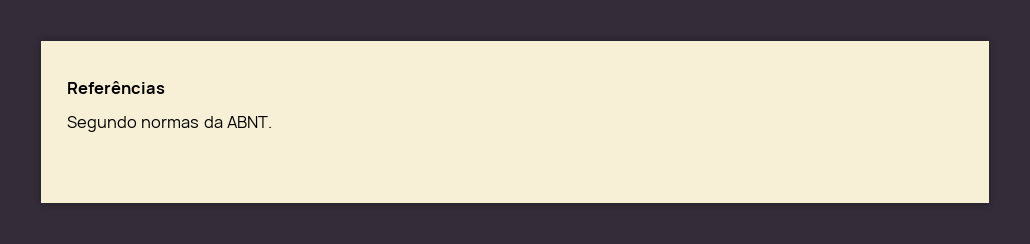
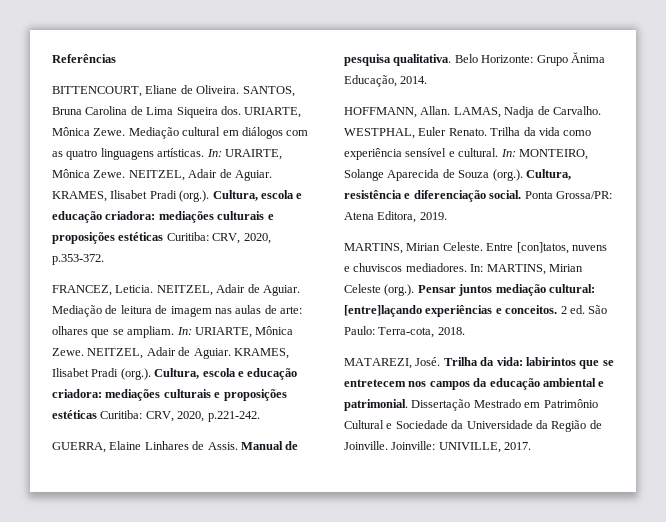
[67,116,273,132] Segundo normas da ABNT. -> [52,85,295,97] [52,106,302,118] [52,127,309,139] [52,148,282,160] [52,169,272,181] [52,190,303,202] [52,211,274,223] [52,232,271,244] [52,254,104,265] [52,284,300,296] [52,305,302,317] [52,326,294,338] [52,347,289,359] [52,368,298,380] [52,389,287,401] [52,410,260,422] [52,441,299,453] [344,52,605,66] [344,75,428,87] [344,106,601,118] [344,127,592,139] [344,148,588,160] [344,169,571,181] [344,190,612,202] [344,211,447,223] [344,242,607,254] [344,263,583,275] [344,284,595,296] [344,305,608,317] [344,326,465,338] [344,357,614,369] [344,378,605,390] [344,399,598,411] [344,420,602,432] [344,441,532,453] BITTENCOURT, Eliane de Oliveira. SANTOS, Bruna Carolina de Lima Siqueira dos. URIARTE, Mônica Zewe. Mediação cultural em diálogos com as quatro linguagens artísticas. In: URAIRTE, Mônica Zewe. NEITZEL, Adair de Aguiar. KRAMES, Ilisabet Pradi (org.). Cultura, escola e educação criadora: mediações culturais e proposições estéticas Curitiba: CRV, 2020, p.353-372. // FRANCEZ, Leticia. NEITZEL, Adair de Aguiar. Mediação de leitura de imagem nas aulas de arte: olhares que se ampliam. In: URIARTE, Mônica Zewe. NEITZEL, Adair de Aguiar. KRAMES, Ilisabet Pradi (org.). Cultura, escola e educação criadora: mediações culturais e proposições estéticas Curitiba: CRV, 2020, p.221-242. // GUERRA, Elaine Linhares de Assis. Manual de pesquisa qualitativa. Belo Horizonte: Grupo Ănima Educação, 2014. // HOFFMANN, Allan. LAMAS, Nadja de Carvalho. WESTPHAL, Euler Renato. Trilha da vida como experiência sensível e cultural. In: MONTEIRO, Solange Aparecida de Souza (org.). Cultura, resistência e diferenciação social. Ponta Grossa/PR: Atena Editora, 2019. // MARTINS, Mirian Celeste. Entre [con]tatos, nuvens e chuviscos mediadores. In: MARTINS, Mirian Celeste (org.). Pensar juntos mediação cultural: [entre]laçando experiências e conceitos. 2 ed. São Paulo: Terra-cota, 2018. // MATAREZI, José. Trilha da vida: labirintos que se entretecem nos campos da educação ambiental e patrimonial. Dissertação Mestrado em Patrimônio Cultural e Sociedade da Universidade da Região de Joinville. Joinville: UNIVILLE, 2017.

